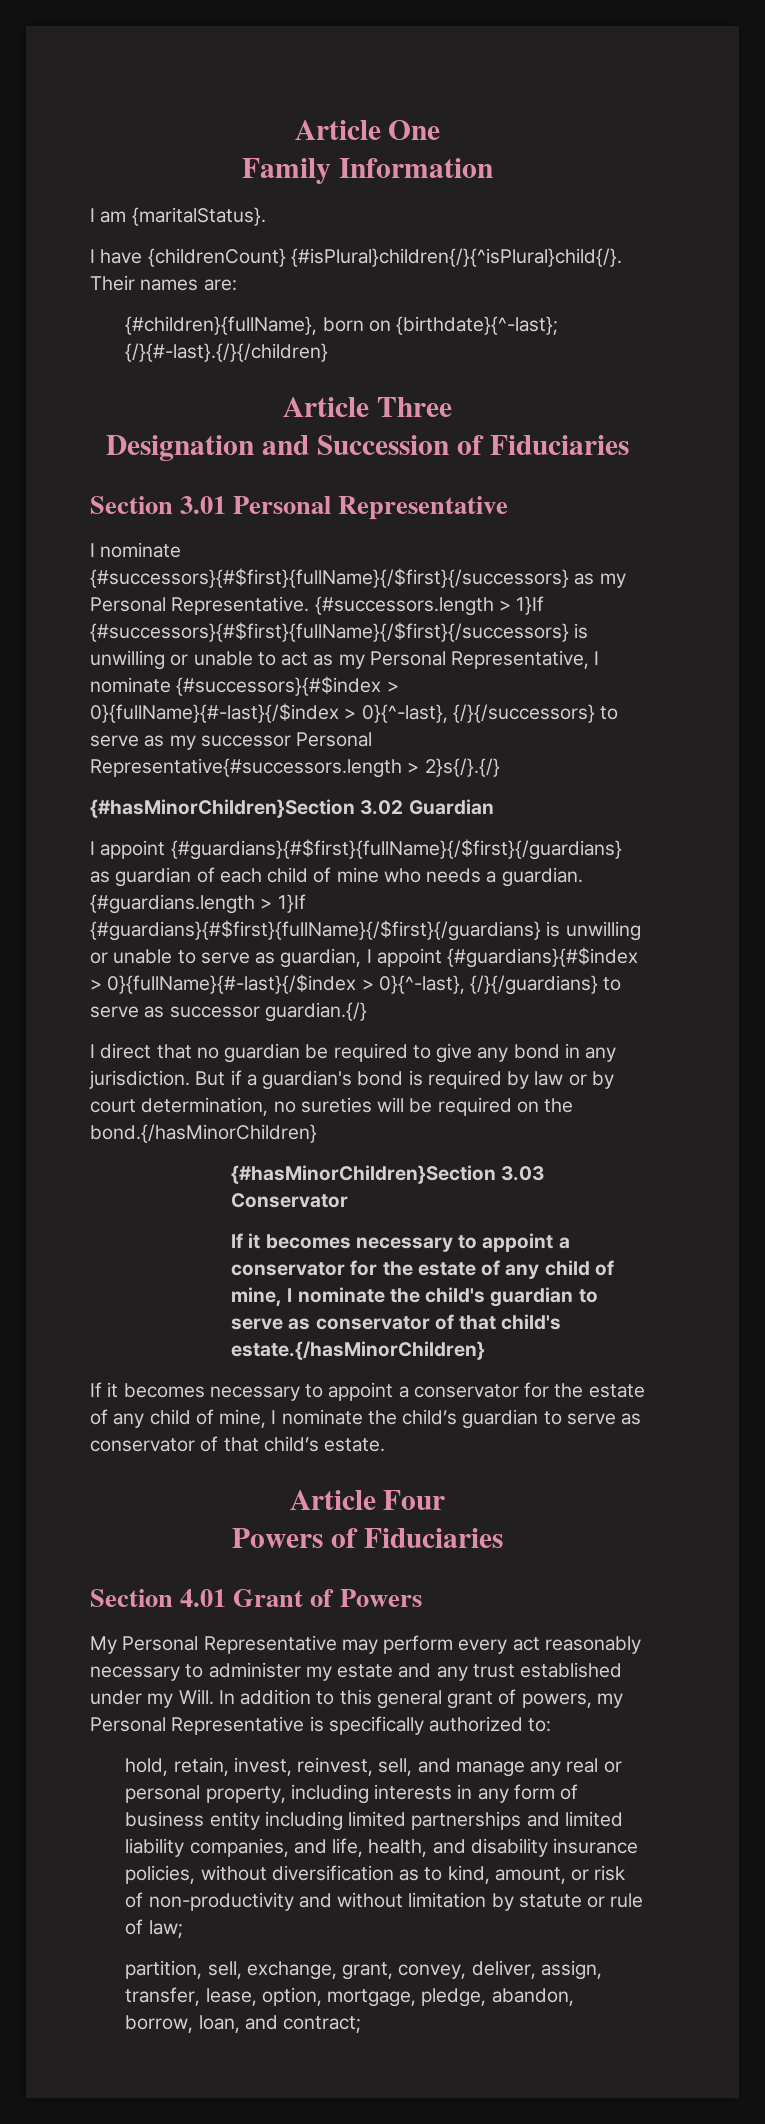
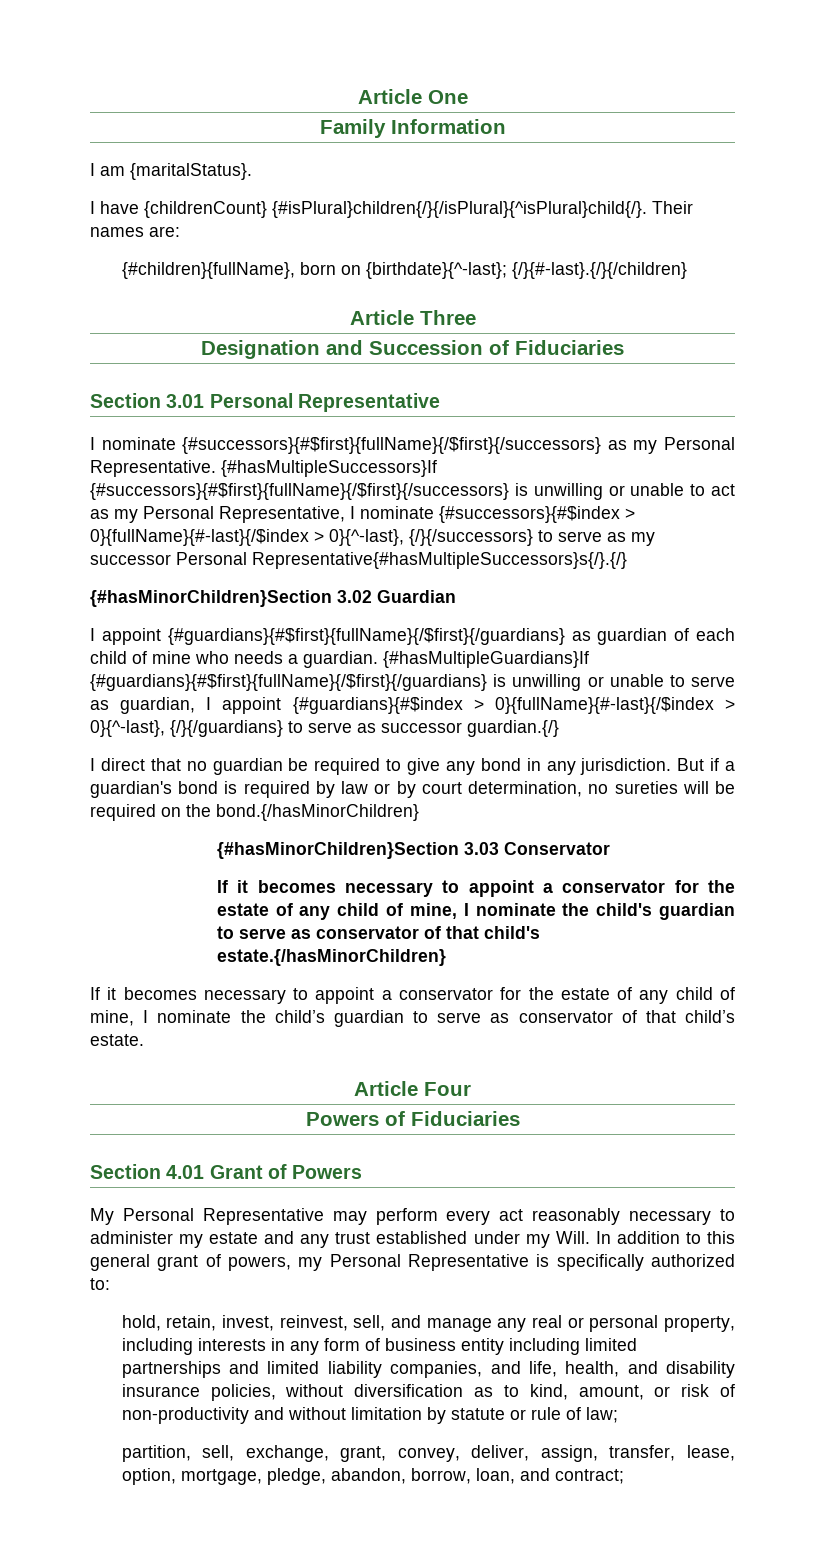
[290,248,622,267] {#isPlural}children{/}{^isPlural}child{/}. -> [272,201,647,218] {#isPlural}children{/}{/isPlural}{^isPlural}child{/}.
[314,596,545,616] {#successors.length > 1}If -> [221,460,437,477] {#hasMultipleSuccessors}If
[90,758,500,778] Representative{#successors.length > 2}s{/}.{/} -> [252,552,627,569] Representative{#hasMultipleSuccessors}s{/}.{/}
[90,894,306,914] {#guardians.length > 1}If -> [383,651,589,668] {#hasMultipleGuardians}If

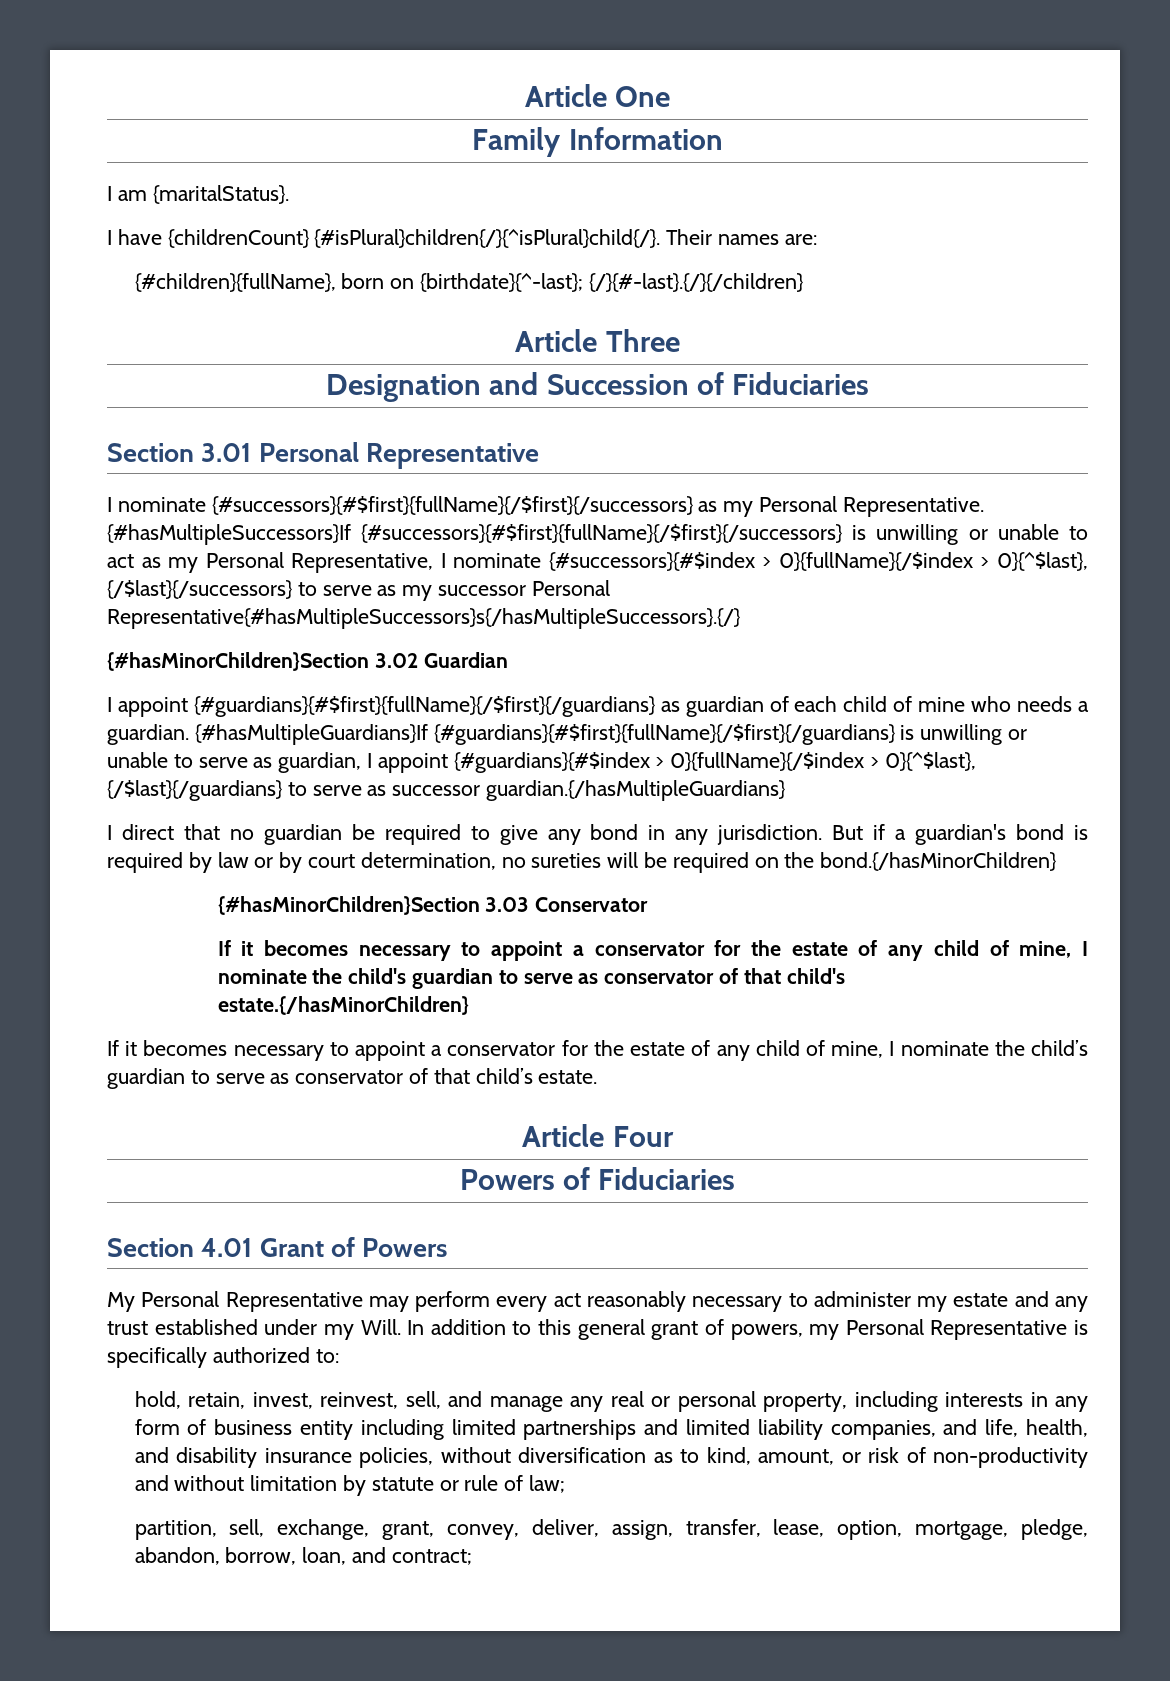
[272,201,647,218] {#isPlural}children{/}{/isPlural}{^isPlural}child{/}. -> [314,229,661,248] {#isPlural}children{/}{^isPlural}child{/}.
[90,529,533,546] 0}{fullName}{#-last}{/$index > 0}{^-last}, {/}{/successors} -> [778,552,1088,571] [107,580,293,599] 0}{fullName}{/$index > 0}{^$last}, {/$last}{/successors}
[252,552,627,569] Representative{#hasMultipleSuccessors}s{/}.{/} -> [107,608,741,629] Representative{#hasMultipleSuccessors}s{/hasMultipleSuccessors}.{/}
[494,697,735,714] [90,720,283,737] 0}{fullName}{#-last}{/$index > 0}{^-last}, {/}{/guardians} -> [670,752,976,771] [107,780,283,801] 0}{fullName}{/$index > 0}{^$last}, {/$last}{/guardians}
[467,720,559,737] guardian.{/} -> [485,780,786,801] guardian.{/hasMultipleGuardians}

